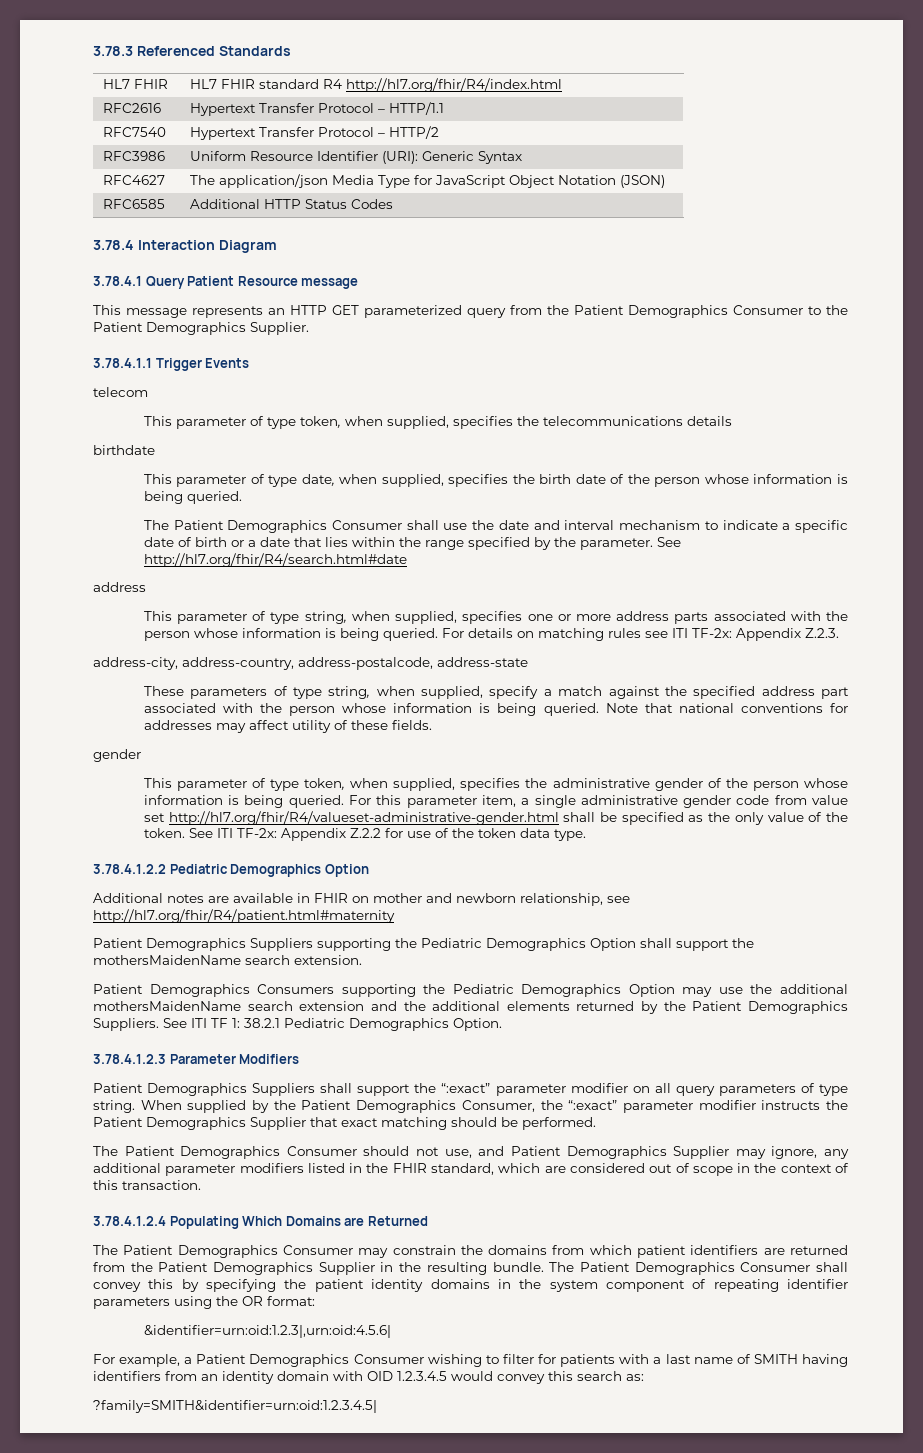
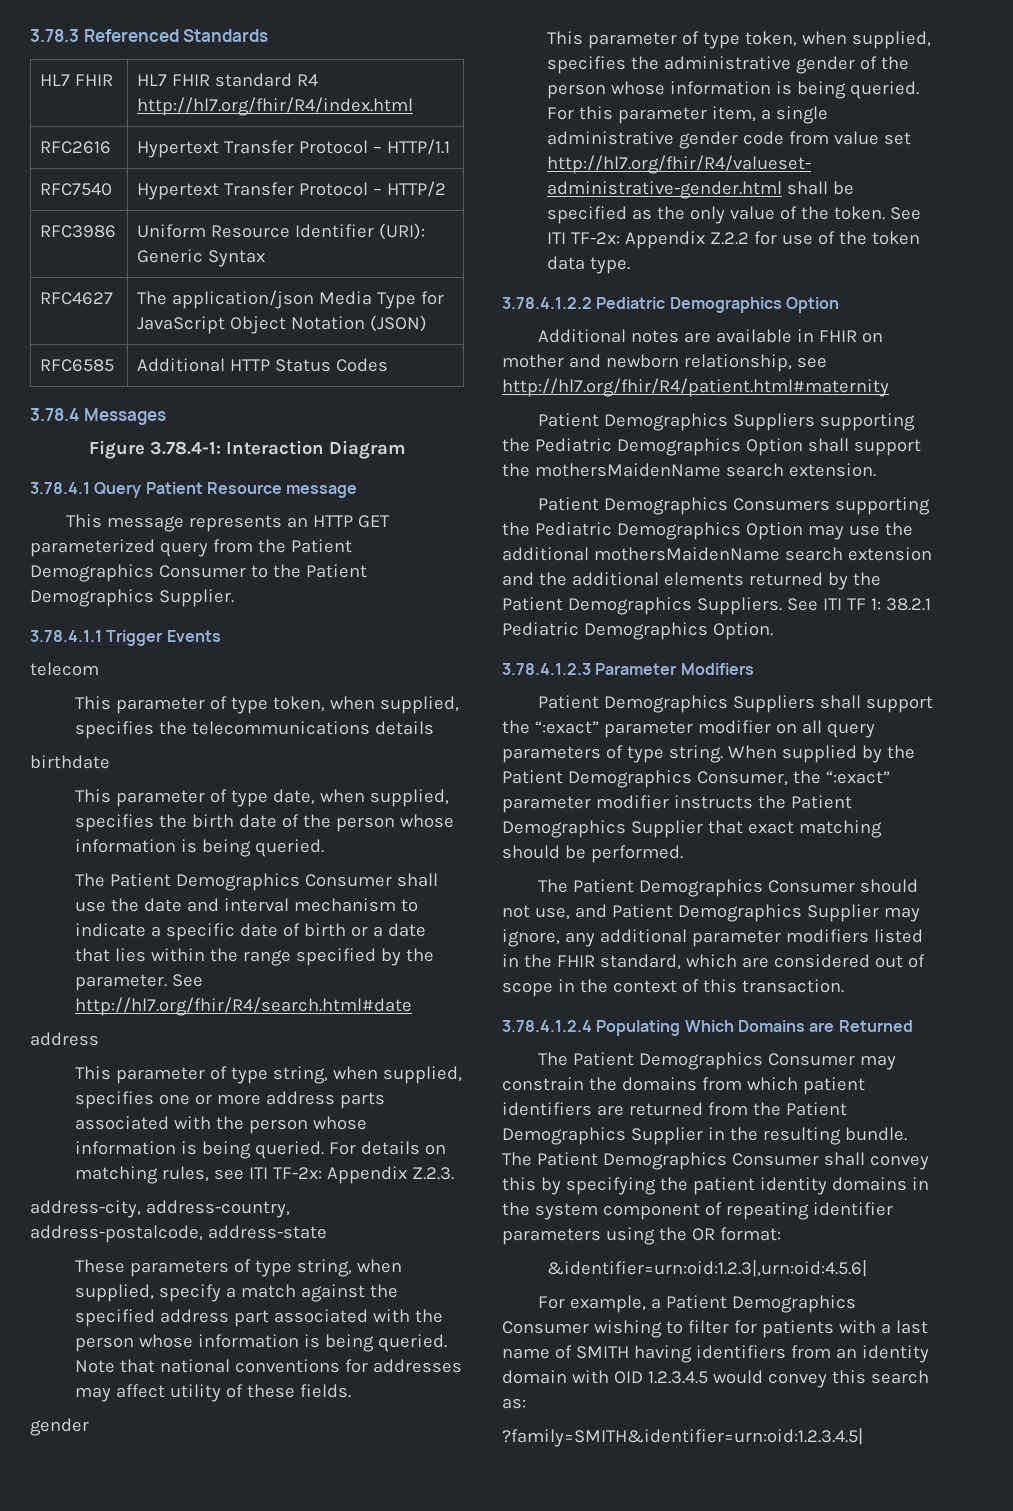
(134, 245) none -> [83,408,166,425] [88,440,221,459] Messages // Figure 3.78.4-1:
[607,628,641,638] rules -> [161,1166,209,1182] rules,

